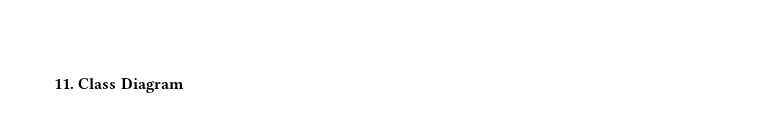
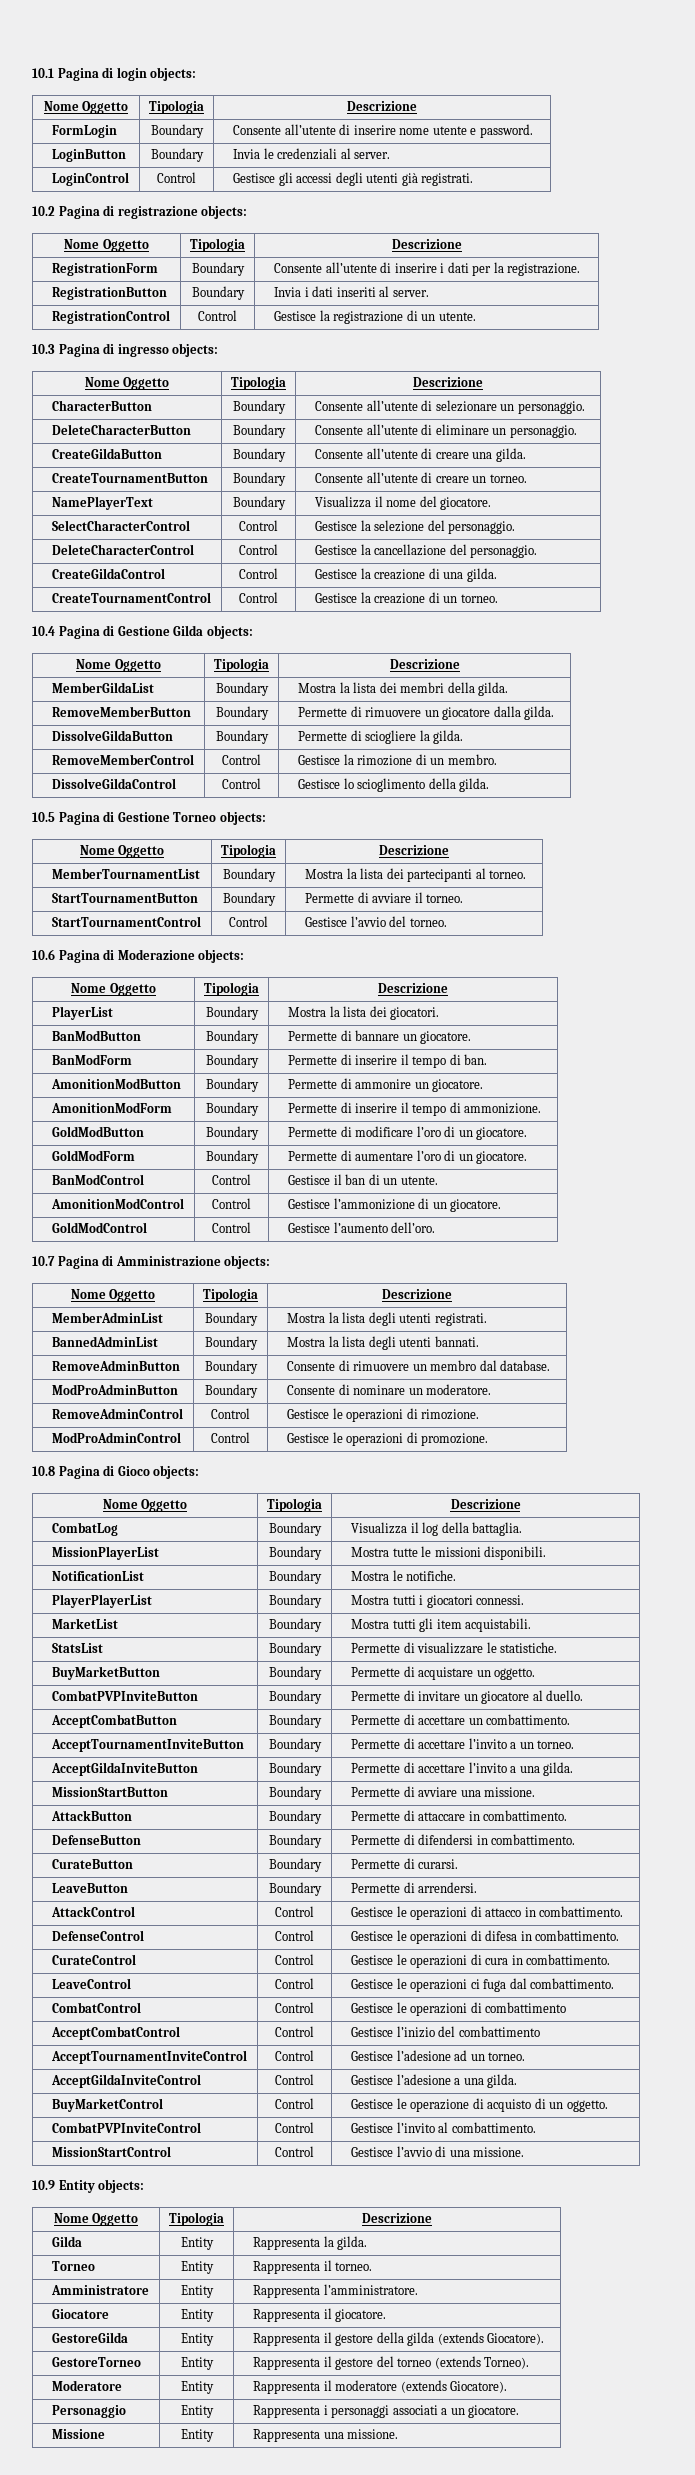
[54,77,184,93] 11. Class Diagram -> [32,67,197,81] [43,101,129,114] [149,100,204,114] [347,101,417,111] [52,125,118,138] [150,124,204,138] [233,124,533,138] [52,149,127,162] [150,148,204,162] [233,148,391,160] [52,172,130,186] [157,172,196,183] [233,172,474,186] [32,205,248,219] [64,239,149,252] [190,238,245,252] [391,239,462,249] [52,263,159,276] [191,262,245,276] [274,262,581,276] [52,287,168,300] [191,286,245,300] [274,286,429,297] [52,310,171,324] [198,310,237,321] [274,310,476,324] [32,343,219,357] [84,377,170,390] [231,376,286,390] [413,377,483,387] [52,400,153,411] [232,400,286,414] [315,400,585,414] [52,424,192,435] [232,424,286,438] [315,424,577,438] [52,448,163,459] [232,448,286,462] [315,448,526,462] [52,473,209,483] [232,472,286,486] [315,472,527,483] [52,496,154,510] [232,496,286,510] [315,496,492,510] [52,520,191,531] [239,520,278,531] [315,520,516,534] [52,544,195,555] [239,544,278,555] [315,544,538,558] [52,568,166,579] [239,568,278,579] [315,568,497,582] [52,592,212,603] [239,592,278,603] [315,592,498,604] [32,625,253,639] [76,659,161,672] [214,658,269,672] [389,659,460,669] [52,682,155,693] [215,682,269,696] [298,682,509,696] [52,706,192,717] [215,706,269,720] [298,706,555,720] [52,730,174,741] [215,730,269,744] [298,730,464,744] [52,754,195,765] [222,754,261,765] [298,754,497,766] [52,778,177,789] [222,778,261,789] [298,778,490,792] [32,811,266,825] [79,845,165,858] [221,844,276,858] [379,845,449,855] [52,868,201,879] [222,868,276,882] [305,868,527,882] [52,893,199,903] [222,892,276,906] [305,892,464,903] [52,916,202,927] [229,916,268,927] [305,916,447,927] [32,949,245,963] [71,983,156,996] [204,982,259,996] [378,983,448,993] [52,1006,114,1020] [205,1006,259,1020] [288,1006,440,1020] [52,1030,142,1041] [205,1030,259,1044] [288,1030,472,1044] [52,1054,133,1065] [205,1054,259,1068] [288,1054,488,1068] [51,1078,182,1089] [205,1078,259,1092] [288,1078,484,1092] [51,1102,173,1113] [205,1102,259,1116] [288,1102,542,1116] [52,1126,145,1137] [205,1126,259,1140] [288,1126,528,1140] [52,1150,136,1161] [205,1150,259,1164] [288,1150,528,1164] [52,1174,145,1185] [212,1174,251,1185] [288,1174,438,1185] [51,1198,185,1209] [212,1198,251,1209] [288,1198,502,1212] [52,1222,148,1233] [212,1222,251,1233] [288,1222,436,1233] [32,1255,271,1269] [70,1289,156,1302] [203,1288,258,1302] [382,1289,452,1299] [52,1312,164,1323] [204,1312,258,1326] [287,1312,487,1326] [52,1336,159,1347] [204,1336,258,1350] [287,1336,479,1350] [52,1360,181,1371] [204,1360,258,1374] [287,1360,551,1371] [52,1384,179,1395] [204,1384,258,1398] [287,1384,492,1395] [52,1408,184,1419] [211,1408,250,1419] [287,1408,480,1422] [52,1432,182,1443] [211,1432,250,1443] [287,1432,489,1446] [32,1465,200,1479] [102,1499,188,1512] [267,1498,322,1512] [450,1499,521,1509] [52,1522,119,1536] [268,1522,322,1536] [351,1522,523,1536] [52,1546,160,1560] [268,1546,322,1560] [351,1546,547,1560] [52,1571,145,1581] [268,1570,322,1584] [351,1570,457,1581] [52,1594,153,1608] [268,1594,322,1608] [351,1595,525,1608] [52,1618,119,1629] [268,1618,322,1632] [351,1618,532,1632] [52,1643,104,1653] [268,1642,322,1656] [351,1642,558,1654] [52,1666,161,1680] [268,1666,322,1680] [351,1666,536,1680] [52,1690,199,1701] [268,1690,322,1704] [351,1690,584,1704] [51,1714,178,1728] [268,1714,322,1728] [351,1714,571,1725] [51,1739,245,1752] [268,1738,322,1752] [351,1738,575,1749] [51,1762,199,1776] [268,1762,322,1776] [351,1762,574,1776] [52,1787,169,1797] [268,1786,322,1800] [351,1786,536,1797] [51,1810,133,1821] [268,1810,322,1824] [351,1810,568,1821] [52,1835,142,1845] [268,1834,322,1848] [351,1834,576,1845] [52,1859,134,1869] [268,1858,322,1872] [351,1858,459,1869] [52,1883,129,1893] [268,1882,322,1896] [351,1882,478,1893] [51,1906,136,1917] [275,1906,314,1917] [351,1906,624,1920] [52,1930,145,1941] [275,1930,314,1941] [351,1930,620,1944] [52,1954,137,1965] [275,1954,314,1965] [351,1954,611,1968] [52,1978,132,1989] [275,1978,314,1989] [351,1978,615,1992] [52,2002,142,2013] [275,2002,314,2013] [351,2002,567,2016] [51,2026,181,2040] [275,2026,314,2037] [351,2026,540,2038] [51,2050,248,2064] [275,2050,314,2061] [351,2050,526,2061] [51,2074,202,2088] [275,2074,314,2085] [351,2074,518,2088] [52,2098,164,2112] [275,2098,314,2109] [351,2098,608,2112] [52,2122,202,2133] [275,2122,314,2133] [351,2122,536,2133] [52,2146,172,2157] [275,2146,314,2157] [351,2146,525,2157] [32,2179,145,2193] [53,2213,139,2226] [169,2212,224,2226] [362,2213,432,2223] [52,2236,83,2247] [180,2237,214,2250] [253,2236,368,2250] [52,2261,96,2271] [180,2261,214,2274] [253,2260,373,2274] [51,2285,150,2295] [180,2285,214,2298] [253,2284,418,2298] [52,2309,110,2319] [180,2309,214,2322] [253,2308,387,2322] [52,2332,129,2343] [180,2333,214,2346] [253,2332,545,2346] [52,2357,142,2367] [180,2357,214,2370] [253,2356,530,2370] [52,2380,123,2391] [180,2381,214,2394] [253,2380,508,2394] [52,2405,127,2418] [180,2405,214,2418] [253,2405,520,2418] [52,2429,106,2439] [180,2429,214,2442] [253,2429,399,2442] 10.1 Pagina di login objects: // Nome Oggetto | Tipologia | Descrizione // FormLogin | Boundary | Consente all’utente di inserire nome utente e password. // LoginButton | Boundary | Invia le credenziali al server. // LoginControl | Control | Gestisce gli accessi degli utenti già registrati. // 10.2 Pagina di registrazione objects: // Nome Oggetto | Tipologia | Descrizione // RegistrationForm | Boundary | Consente all’utente di inserire i dati per la registrazione. // RegistrationButton | Boundary | Invia i dati inseriti al server. // RegistrationControl | Control | Gestisce la registrazione di un utente. // 10.3 Pagina di ingresso objects: // Nome Oggetto | Tipologia | Descrizione // CharacterButton | Boundary | Consente all’utente di selezionare un personaggio. // DeleteCharacterButton | Boundary | Consente all’utente di eliminare un personaggio. // CreateGildaButton | Boundary | Consente all’utente di creare una gilda. // CreateTournamentButton | Boundary | Consente all’utente di creare un torneo. // NamePlayerText | Boundary | Visualizza il nome del giocatore. // SelectCharacterControl | Control | Gestisce la selezione del personaggio. // DeleteCharacterControl | Control | Gestisce la cancellazione del personaggio. // CreateGildaControl | Control | Gestisce la creazione di una gilda. // CreateTournamentControl | Control | Gestisce la creazione di un torneo. // 10.4 Pagina di Gestione Gilda objects: // Nome Oggetto | Tipologia | Descrizione // MemberGildaList | Boundary | Mostra la lista dei membri della gilda. // RemoveMemberButton | Boundary | Permette di rimuovere un giocatore dalla gilda. // DissolveGildaButton | Boundary | Permette di sciogliere la gilda. // RemoveMemberControl | Control | Gestisce la rimozione di un membro. // DissolveGildaControl | Control | Gestisce lo scioglimento della gilda. // 10.5 Pagina di Gestione Torneo objects: // Nome Oggetto | Tipologia | Descrizione // MemberTournamentList | Boundary | Mostra la lista dei partecipanti al torneo. // StartTournamentButton | Boundary | Permette di avviare il torneo. // StartTournamentControl | Control | Gestisce l’avvio del torneo. // 10.6 Pagina di Moderazione objects: // Nome Oggetto | Tipologia | Descrizione // PlayerList | Boundary | Mostra la lista dei giocatori. // BanModButton | Boundary | Permette di bannare un giocatore. // BanModForm | Boundary | Permette di inserire il tempo di ban. // AmonitionModButton | Boundary | Permette di ammonire un giocatore. // AmonitionModForm | Boundary | Permette di inserire il tempo di ammonizione. // GoldModButton | Boundary | Permette di modificare l’oro di un giocatore. // GoldModForm | Boundary | Permette di aumentare l’oro di un giocatore. // BanModControl | Control | Gestisce il ban di un utente. // AmonitionModControl | Control | Gestisce l’ammonizione di un giocatore. // GoldModControl | Control | Gestisce l’aumento dell’oro. // 10.7 Pagina di Amministrazione objects: // Nome Oggetto | Tipologia | Descrizione // MemberAdminList | Boundary | Mostra la lista degli utenti registrati. // BannedAdminList | Boundary | Mostra la lista degli utenti bannati. // RemoveAdminButton | Boundary | Consente di rimuovere un membro dal database. // ModProAdminButton | Boundary | Consente di nominare un moderatore. // RemoveAdminControl | Control | Gestisce le operazioni di rimozione. // ModProAdminControl | Control | Gestisce le operazioni di promozione. // 10.8 Pagina di Gioco objects: // Nome Oggetto | Tipologia | Descrizione // CombatLog | Boundary | Visualizza il log della battaglia. // MissionPlayerList | Boundary | Mostra tutte le missioni disponibili. // NotificationList | Boundary | Mostra le notifiche. // PlayerPlayerList | Boundary | Mostra tutti i giocatori connessi. // MarketList | Boundary | Mostra tutti gli item acquistabili. // StatsList | Boundary | Permette di visualizzare le statistiche. // BuyMarketButton | Boundary | Permette di acquistare un oggetto. // CombatPVPInviteButton | Boundary | Permette di invitare un giocatore al duello. // AcceptCombatButton | Boundary | Permette di accettare un combattimento. // AcceptTournamentInviteButton | Boundary | Permette di accettare l’invito a un torneo. // AcceptGildaInviteButton | Boundary | Permette di accettare l’invito a una gilda. // MissionStartButton | Boundary | Permette di avviare una missione. // AttackButton | Boundary | Permette di attaccare in combattimento. // DefenseButton | Boundary | Permette di difendersi in combattimento. // CurateButton | Boundary | Permette di curarsi. // LeaveButton | Boundary | Permette di arrendersi. // AttackControl | Control | Gestisce le operazioni di attacco in combattimento. // DefenseControl | Control | Gestisce le operazioni di difesa in combattimento. // CurateControl | Control | Gestisce le operazioni di cura in combattimento. // LeaveControl | Control | Gestisce le operazioni ci fuga dal combattimento. // CombatControl | Control | Gestisce le operazioni di combattimento // AcceptCombatControl | Control | Gestisce l’inizio del combattimento // AcceptTournamentInviteControl | Control | Gestisce l’adesione ad un torneo. // AcceptGildaInviteControl | Control | Gestisce l’adesione a una gilda. // BuyMarketControl | Control | Gestisce le operazione di acquisto di un oggetto. // CombatPVPInviteControl | Control | Gestisce l’invito al combattimento. // MissionStartControl | Control | Gestisce l’avvio di una missione. // 10.9 Entity objects: // Nome Oggetto | Tipologia | Descrizione // Gilda | Entity | Rappresenta la gilda. // Torneo | Entity | Rappresenta il torneo. // Amministratore | Entity | Rappresenta l’amministratore. // Giocatore | Entity | Rappresenta il giocatore. // GestoreGilda | Entity | Rappresenta il gestore della gilda (extends Giocatore). // GestoreTorneo | Entity | Rappresenta il gestore del torneo (extends Torneo). // Moderatore | Entity | Rappresenta il moderatore (extends Giocatore). // Personaggio | Entity | Rappresenta i personaggi associati a un giocatore. // Missione | Entity | Rappresenta una missione.

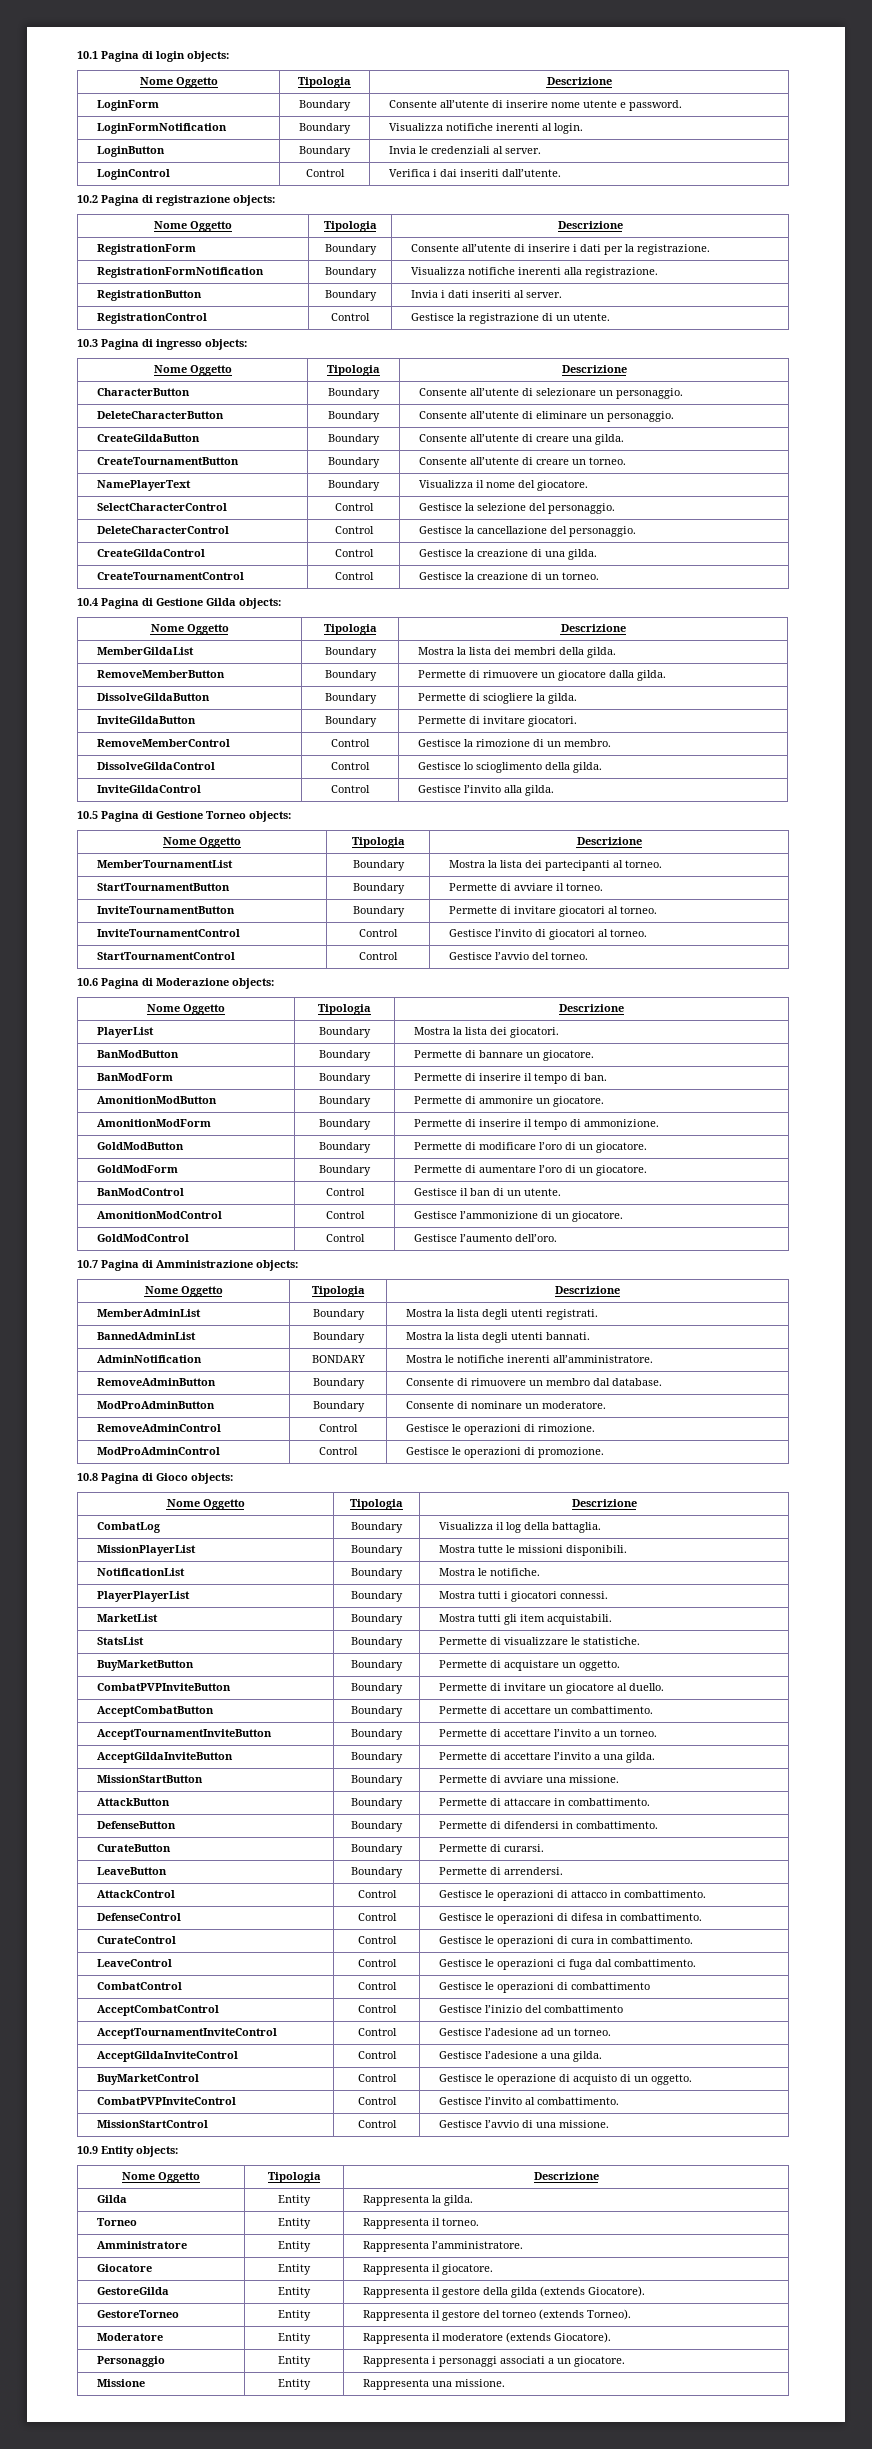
[52,125,118,138] FormLogin -> [97,100,160,111] LoginForm
(533, 131) none -> [97,123,228,134] [299,123,351,134] [389,123,584,134] // LoginFormNotification | Boundary | Visualizza notifiche inerenti al login.
[233,172,474,186] Gestisce gli accessi degli utenti già registrati. -> [389,169,562,177] Verifica i dai inseriti dall’utente.
(581, 269) none -> [97,267,265,278] [324,267,377,278] [411,267,659,278] // RegistrationFormNotification | Boundary | Visualizza notifiche inerenti alla registrazione.
(464, 737) none -> [97,716,197,724] [324,716,377,727] [418,716,578,727] // InviteGildaButton | Boundary | Permette di invitare giocatori.
(490, 785) none -> [97,785,202,793] [331,785,370,793] [418,785,555,796] // InviteGildaControl | Control | Gestisce l’invito alla gilda.
(464, 898) none -> [97,906,236,914] [352,906,405,917] [449,906,658,917] [97,929,241,937] [359,929,398,937] [449,929,648,940] // InviteTournamentButton | Boundary | Permette di invitare giocatori al torneo. // InviteTournamentControl | Control | Gestisce l’invito di giocatori al torneo.
(479, 1341) none -> [97,1355,203,1363] [311,1355,365,1363] [406,1355,654,1363] // AdminNotification | BONDARY | Mostra le notifiche inerenti all’amministratore.

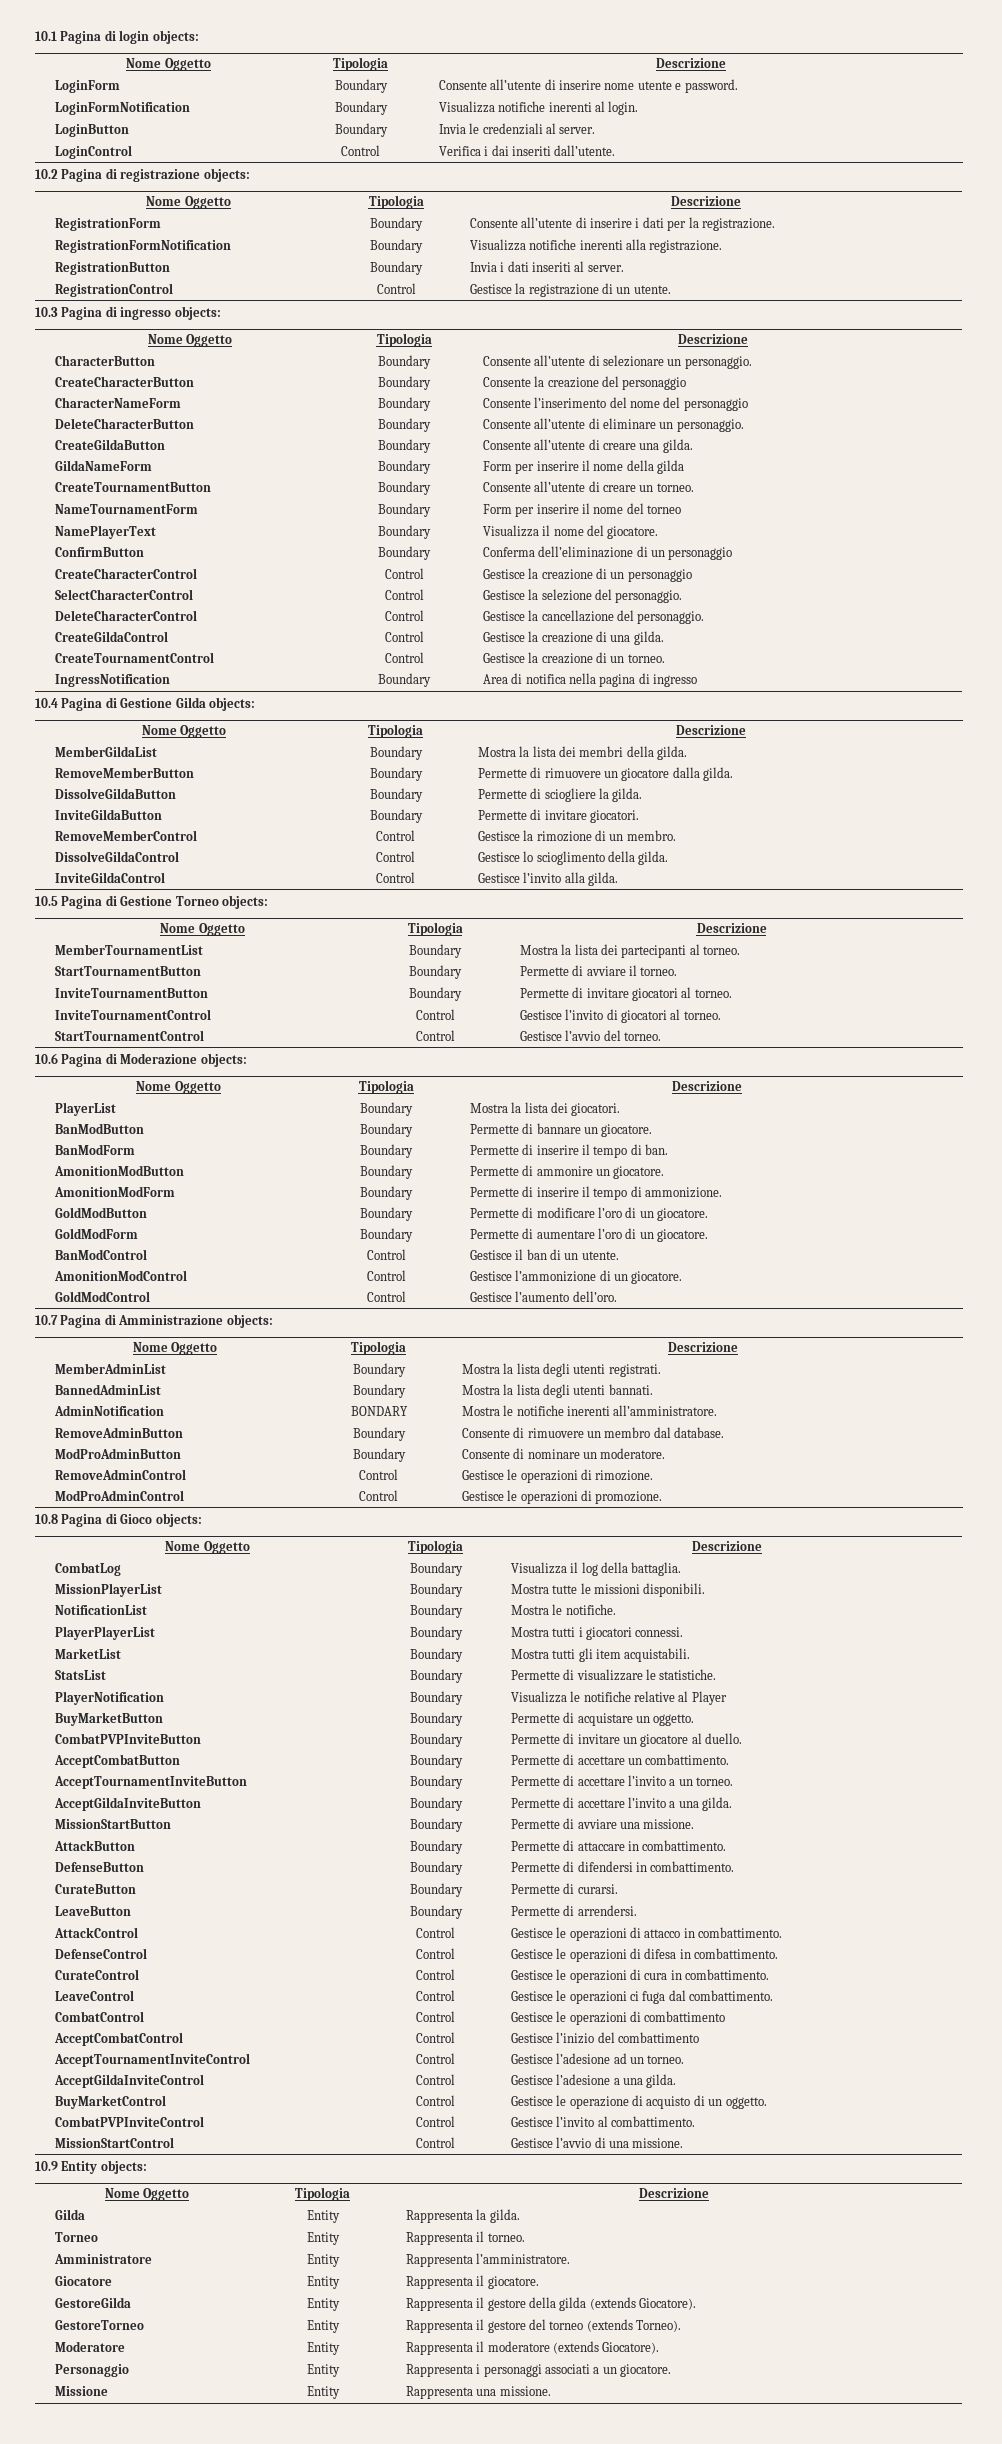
(684, 393) none -> [54,376,194,387] [378,376,431,390] [482,376,687,390] [54,397,181,408] [378,397,431,411] [482,397,748,411] // CreateCharacterButton | Boundary | Consente la creazione del personaggio // CharacterNameForm | Boundary | Consente l’inserimento del nome del personaggio
(625, 439) none -> [54,460,152,471] [378,460,431,474] [482,460,685,474] // GildaNameForm | Boundary | Form per inserire il nome della gilda
(627, 461) none -> [54,504,198,514] [378,503,431,517] [482,503,682,517] // NameTournamentForm | Boundary | Form per inserire il nome del torneo
(589, 485) none -> [54,547,144,557] [378,546,431,560] [482,546,733,560] [54,568,197,579] [384,568,424,579] [482,568,692,582] // ConfirmButton | Boundary | Conferma dell’eliminazione di un personaggio // CreateCharacterControl | Control | Gestisce la creazione di un personaggio
(600, 576) none -> [54,674,170,687] [378,673,431,687] [482,673,698,687] // IngressNotification | Boundary | Area di notifica nella pagina di ingresso
(641, 1641) none -> [54,1691,164,1705] [409,1691,463,1705] [510,1691,727,1705] // PlayerNotification | Boundary | Visualizza le notifiche relative al Player

